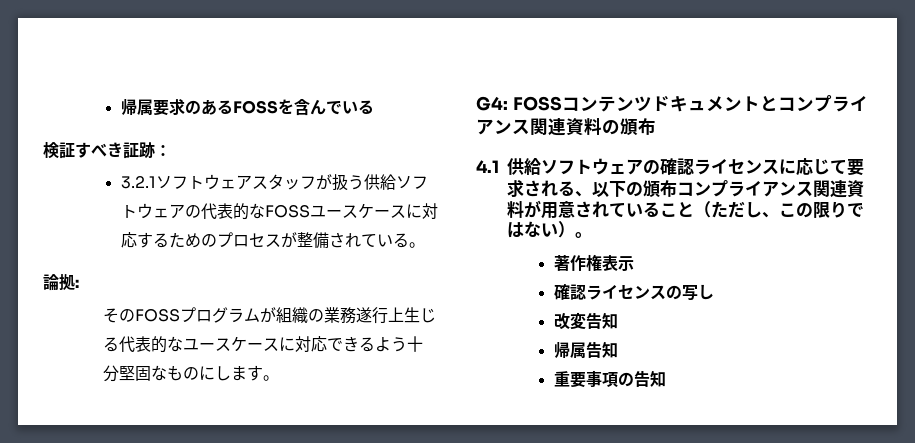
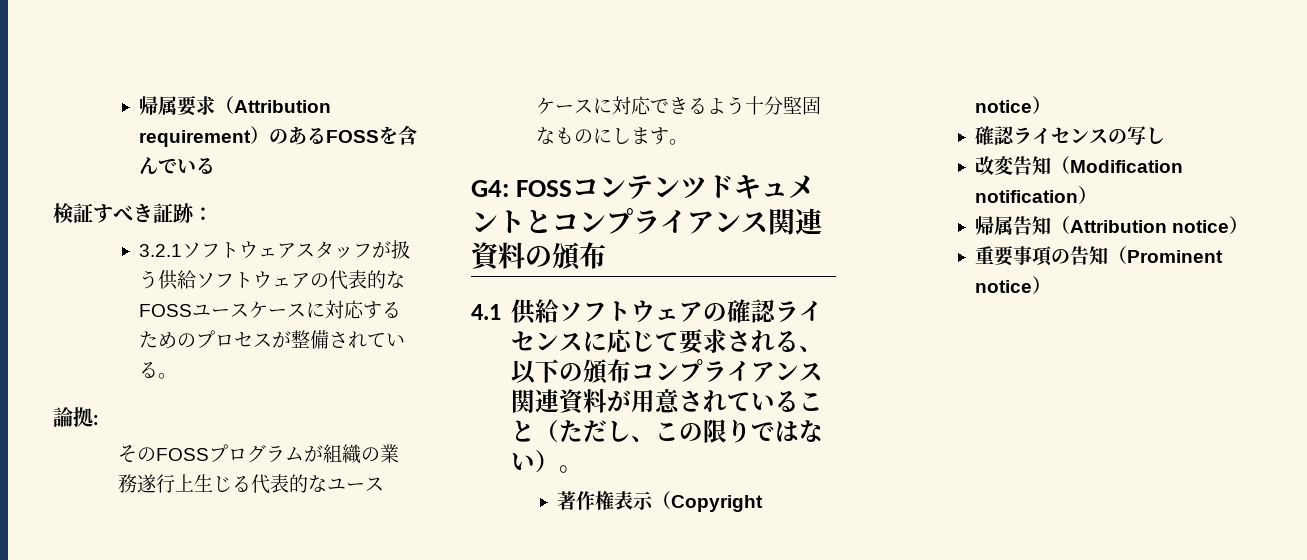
(185, 107) none -> [215,96,332,114] [139,126,270,147] （Attribution requirement）
(634, 263) none -> [652,491,764,512] [975,96,1052,114] （Copyright notice）
(618, 320) none -> [1051,156,1184,174] [975,186,1098,204] （Modification notification）
(618, 349) none -> [1051,216,1249,234] （Attribution notice）
(666, 378) none -> [1108,246,1224,264] [975,276,1052,294] （Prominent notice）

